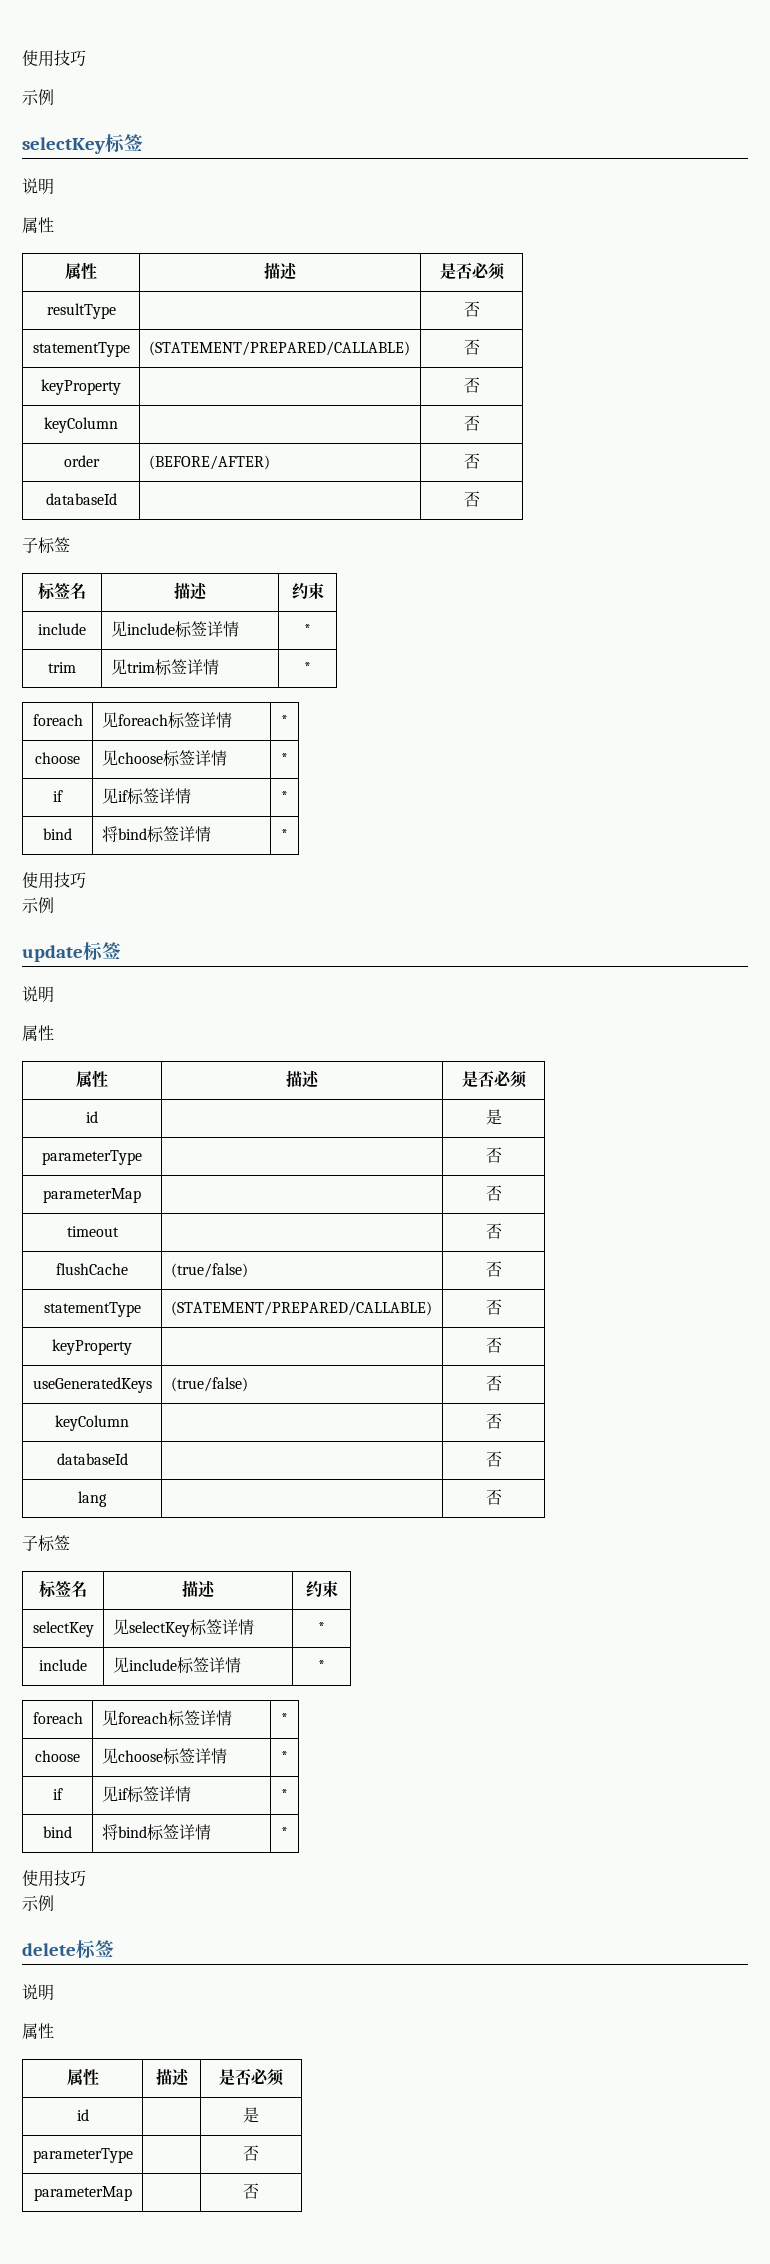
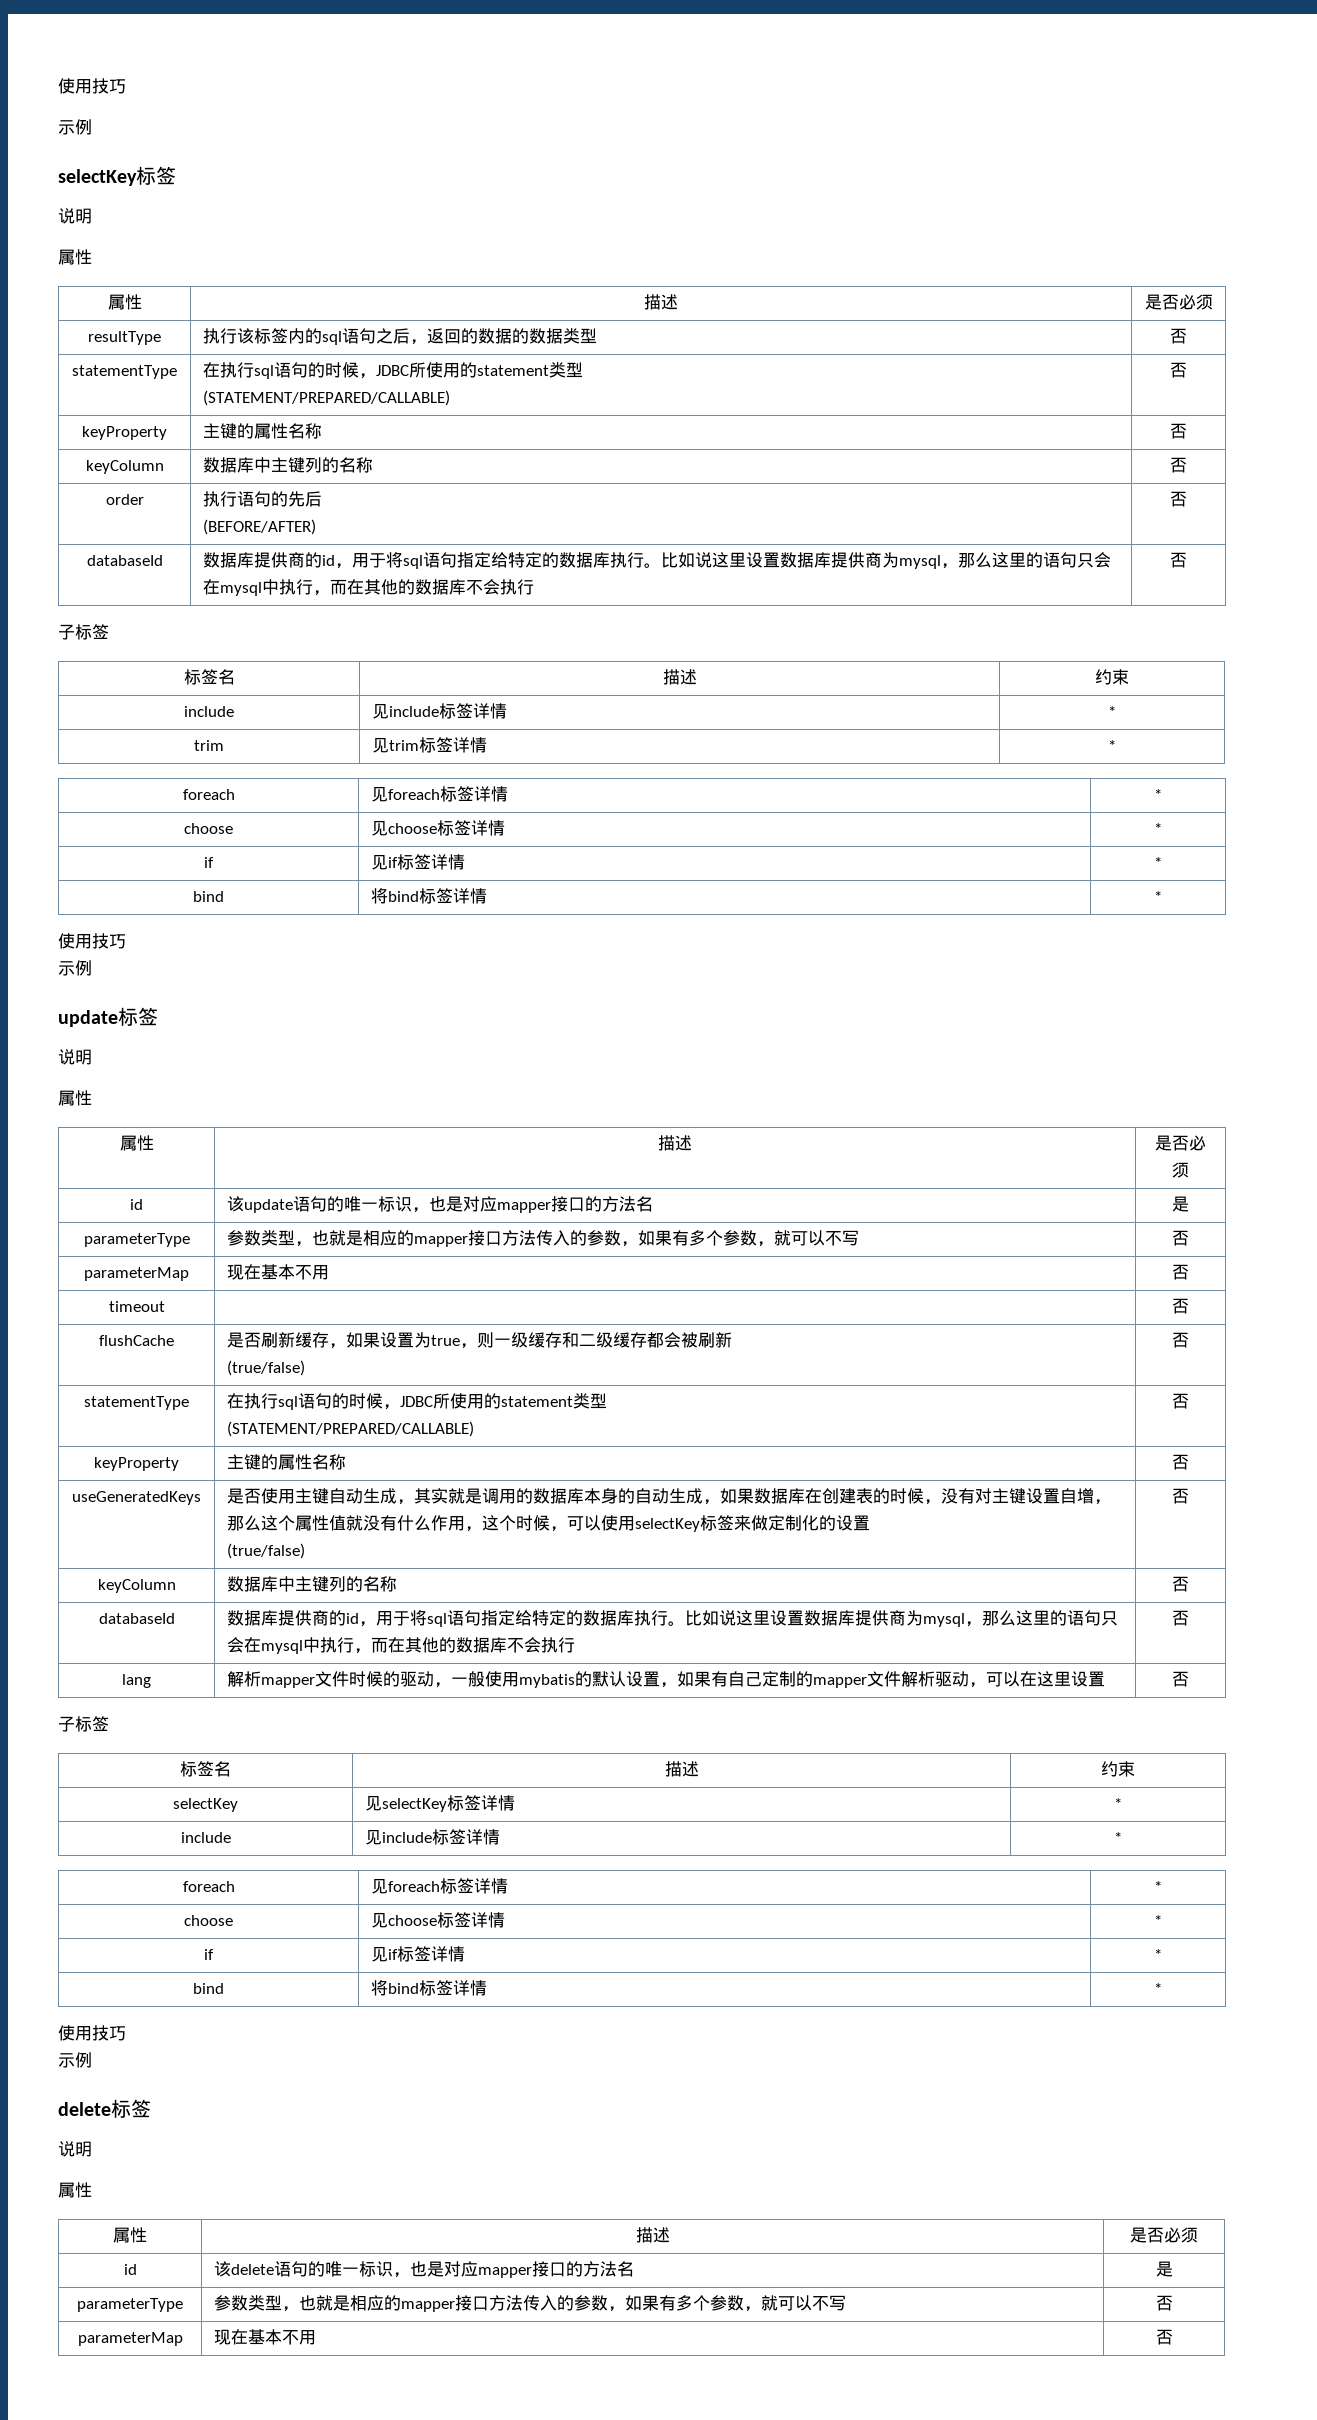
[463,301,480,317] [32,342,130,357] [148,341,410,356] [463,339,480,355] [41,379,121,395] [463,377,480,393] [44,417,118,433] [463,415,480,431] [63,455,100,467] [148,455,270,470] [463,453,480,469] [45,493,117,505] | 否 // statementType | (STATEMENT/PREPARED/CALLABLE) | 否 // keyProperty | | 否 // keyColumn | | 否 // order | (BEFORE/AFTER) | 否 // databaseId | -> [203,328,598,345] [1170,328,1187,344] [72,365,177,379] [203,362,584,379] [203,390,451,406] [1170,362,1187,378] [82,426,167,440] [203,423,323,439] [1170,423,1187,439] [85,460,164,474] [203,457,374,473] [1170,457,1187,473] [105,494,144,505] [203,491,323,507] [203,519,317,535] [1170,491,1187,507] [86,555,163,566] [203,552,1112,569] [203,579,535,596] 执行该标签内的sql语句之后，返回的数据的数据类型 | 否 // statementType | 在执行sql语句的时候，JDBC所使用的statement类型 // (STATEMENT/PREPARED/CALLABLE) | 否 // keyProperty | 主键的属性名称 | 否 // keyColumn | 数据库中主键列的名称 | 否 // order | 执行语句的先后 // (BEFORE/AFTER) | 否 // databaseId | 数据库提供商的id，用于将sql语句指定给特定的数据库执行。比如说这里设置数据库提供商为mysql，那么这里的语句只会在mysql中执行，而在其他的数据库不会执行
[485,1109,502,1125] [42,1150,142,1165] [485,1147,502,1163] [43,1188,141,1203] | 是 // parameterType | | 否 // parameterMap | -> [227,1196,654,1213] [1172,1196,1189,1212] [83,1233,190,1247] [227,1230,860,1247] [1172,1230,1189,1246] [84,1267,189,1281] [227,1264,330,1280] 该update语句的唯一标识，也是对应mapper接口的方法名 | 是 // parameterType | 参数类型，也就是相应的mapper接口方法传入的参数，如果有多个参数，就可以不写 | 否 // parameterMap | 现在基本不用
[170,1263,248,1278] [485,1261,502,1277] [43,1302,141,1317] [170,1301,432,1316] [485,1299,502,1315] [52,1339,132,1355] [485,1337,502,1353] [32,1377,152,1393] [170,1377,248,1392] [485,1375,502,1391] [55,1415,129,1431] [485,1413,502,1429] [56,1453,128,1465] [485,1451,502,1467] [78,1491,107,1507] (true/false) | 否 // statementType | (STATEMENT/PREPARED/CALLABLE) | 否 // keyProperty | | 否 // useGeneratedKeys | (true/false) | 否 // keyColumn | | 否 // databaseId | | 否 // lang | -> [227,1332,733,1349] [227,1360,306,1376] [1172,1332,1189,1348] [84,1396,189,1410] [227,1393,608,1410] [227,1421,475,1437] [1172,1393,1189,1409] [94,1457,179,1471] [227,1454,347,1470] [1172,1454,1189,1470] [72,1491,201,1505] [227,1488,1112,1505] [227,1515,871,1532] [227,1543,306,1559] [1172,1488,1189,1504] [97,1579,176,1593] [227,1576,398,1592] [1172,1576,1189,1592] [98,1613,175,1624] [227,1610,1119,1627] [227,1637,576,1654] [1172,1610,1189,1626] [122,1674,151,1688] [227,1671,1106,1688] 是否刷新缓存，如果设置为true，则一级缓存和二级缓存都会被刷新 // (true/false) | 否 // statementType | 在执行sql语句的时候，JDBC所使用的statement类型 // (STATEMENT/PREPARED/CALLABLE) | 否 // keyProperty | 主键的属性名称 | 否 // useGeneratedKeys | 是否使用主键自动生成，其实就是调用的数据库本身的自动生成，如果数据库在创建表的时候，没有对主键设置自增，那么这个属性值就没有什么作用，这个时候，可以使用selectKey标签来做定制化的设置 // (true/false) | 否 // keyColumn | 数据库中主键列的名称 | 否 // databaseId | 数据库提供商的id，用于将sql语句指定给特定的数据库执行。比如说这里设置数据库提供商为mysql，那么这里的语句只会在mysql中执行，而在其他的数据库不会执行 | 否 // lang | 解析mapper文件时候的驱动，一般使用mybatis的默认设置，如果有自己定制的mapper文件解析驱动，可以在这里设置
[243,2107,259,2123] [32,2148,133,2163] [243,2145,259,2161] [33,2186,132,2201] | 是 // parameterType | | 否 // parameterMap | -> [214,2261,635,2278] [1155,2261,1173,2277] [77,2298,183,2312] [214,2295,847,2312] [1155,2295,1173,2311] [77,2332,183,2346] [214,2329,317,2345] 该delete语句的唯一标识，也是对应mapper接口的方法名 | 是 // parameterType | 参数类型，也就是相应的mapper接口方法传入的参数，如果有多个参数，就可以不写 | 否 // parameterMap | 现在基本不用

